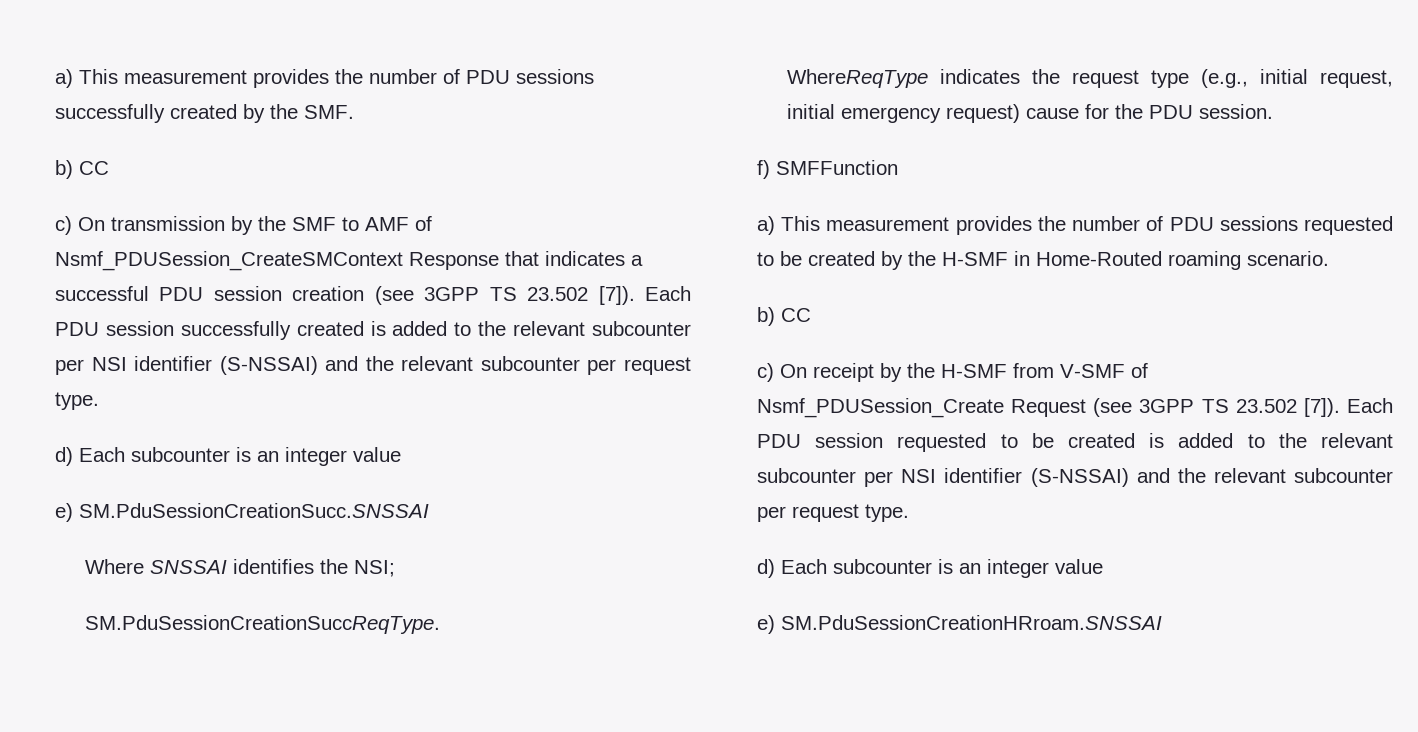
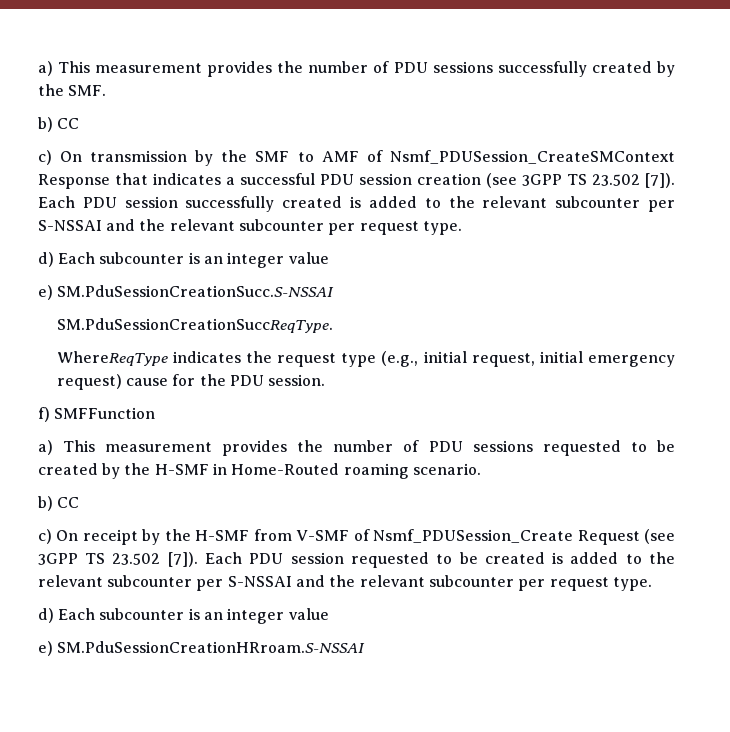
[91,356,318,375] NSI identifier (S-NSSAI) -> [37,220,102,231] S-NSSAI
[79,503,430,518] [85,559,396,577] SM.PduSessionCreationSucc.SNSSAI // Where SNSSAI identifies the NSI; -> [57,285,335,297] SM.PduSessionCreationSucc.S-NSSAI
[901,468,1129,487] NSI identifier (S-NSSAI) -> [227,576,292,587] S-NSSAI
[781,615,1163,630] SM.PduSessionCreationHRroam.SNSSAI -> [57,641,366,653] SM.PduSessionCreationHRroam.S-NSSAI

